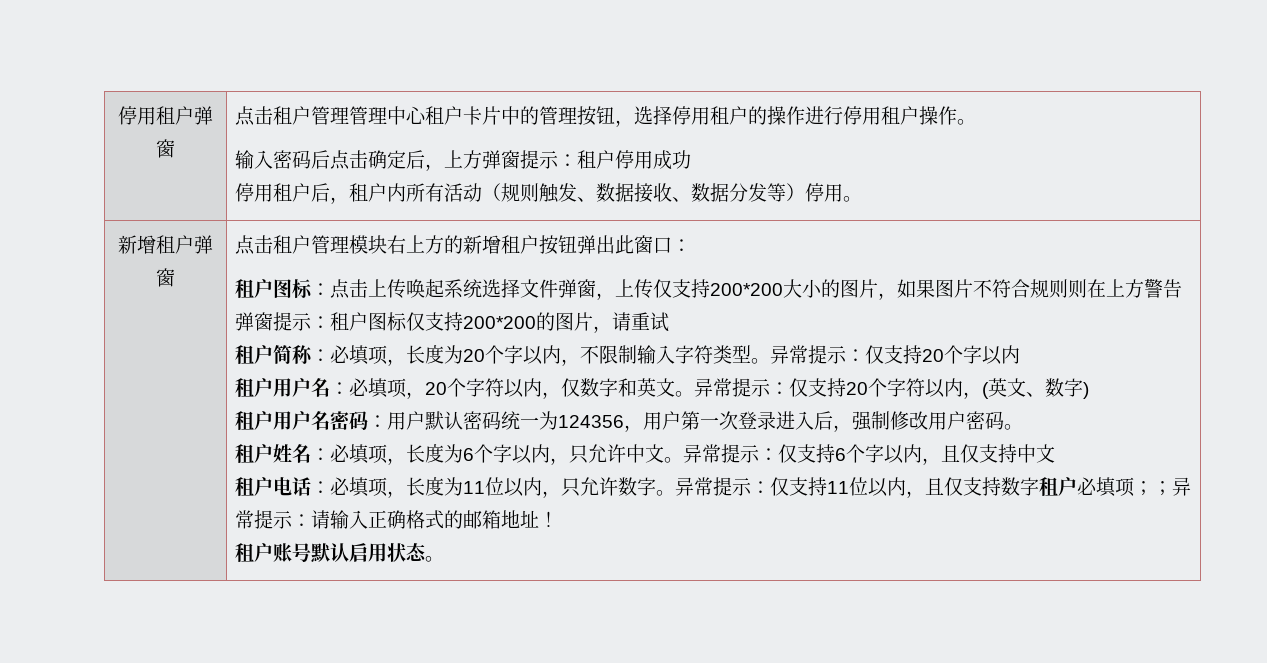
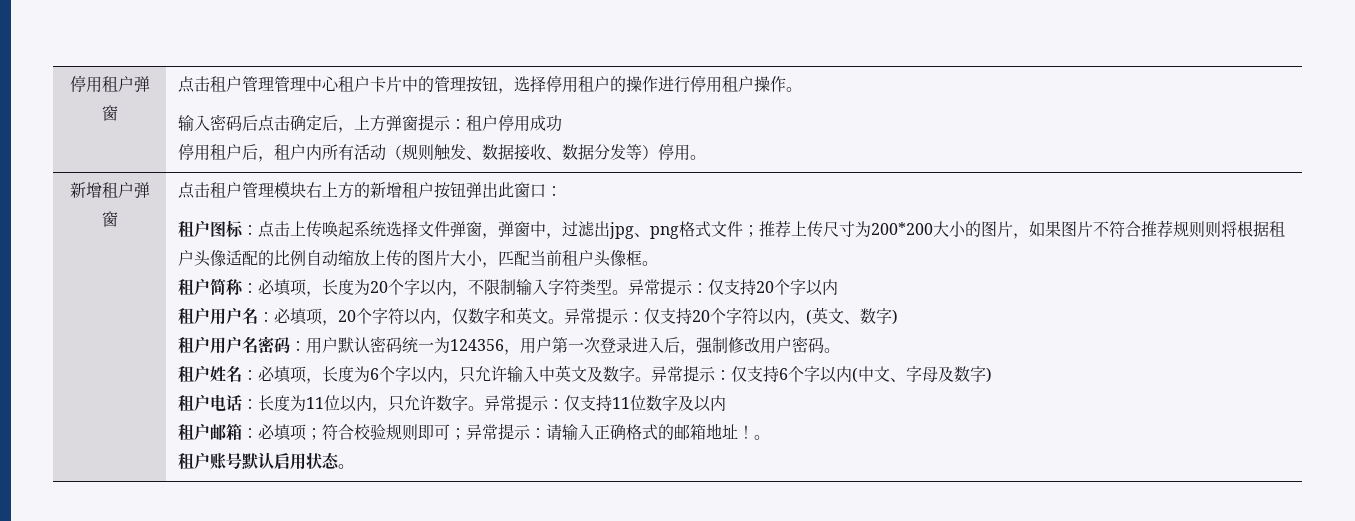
[615,279,711,298] 上传仅支持 -> [498,220,872,239] 弹窗中，过滤出jpg、png格式文件；推荐上传尺寸为
[1030,278,1183,298] [235,312,670,333] 规则则在上方警告弹窗提示：租户图标仅支持200*200的图片，请重试 -> [1141,220,1286,238] [178,250,659,268] 推荐规则则将根据租户头像适配的比例自动缩放上传的图片大小，匹配当前租户头像框。
[626,444,665,463] 中文 -> [507,365,636,382] 输入中英文及数字
[922,444,1056,465] ，且仅支持中文 -> [852,366,993,383] (中文、字母及数字)
[330,477,407,498] 必填项， -> (259, 404) none
[868,477,1154,498] 以内，且仅支持数字租户必填项； -> [646,395,727,412] [178,423,451,441] 数字及以内 // 租户邮箱：必填项；符合校验规则即可
(559, 519) none -> [754,435,771,440] 。

